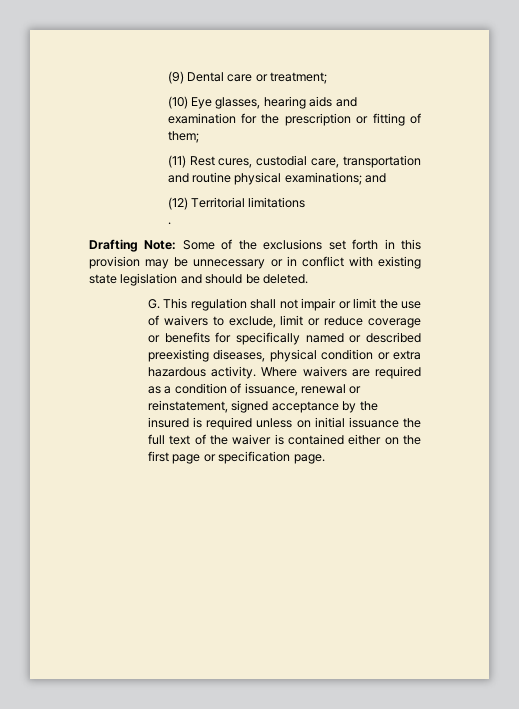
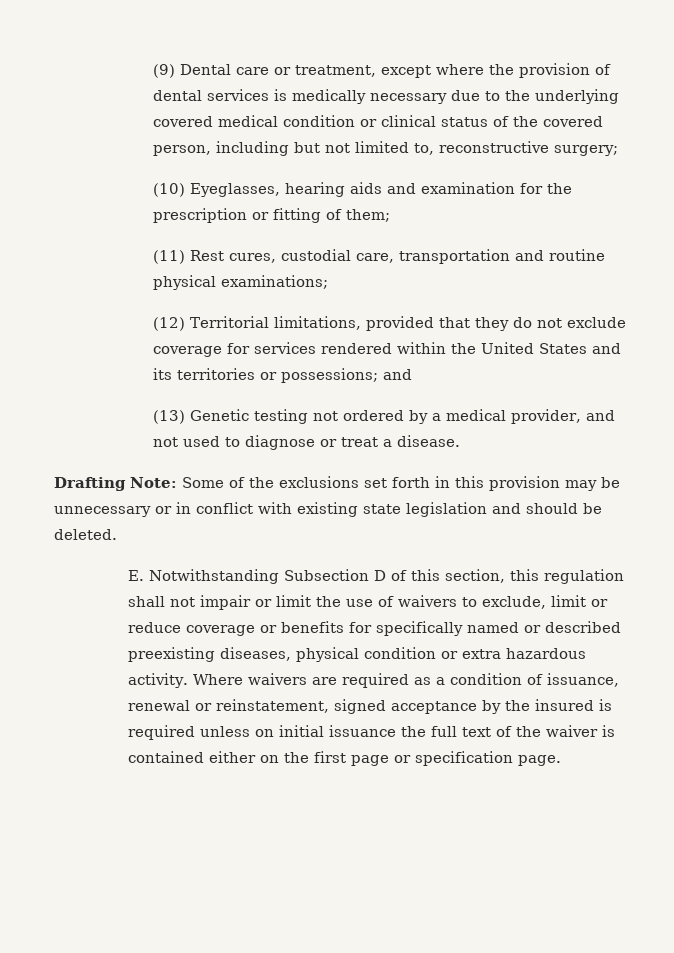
[270,72,328,84] treatment; -> [295,63,612,78] [153,89,620,104] [153,115,604,127] [153,141,619,156] treatment, except where the provision of dental services is medically necessary due to the underlying covered medical condition or clinical status of the covered person, including but not limited to, reconstructive surgery;
[191,97,261,109] Eye glasses, -> [190,183,281,197] Eyeglasses,
[365,173,387,183] and -> (329, 282) none
[248,197,306,208] [167,222,171,225] limitations // . -> [274,316,627,331] [153,342,622,357] [153,368,413,383] [153,409,616,424] [153,435,461,450] limitations, provided that they do not exclude coverage for services rendered within the United States and its territories or possessions; and // (13) Genetic testing not ordered by a medical provider, and not used to diagnose or treat a disease.
[147,298,188,309] G. This -> [128,569,540,584] E. Notwithstanding Subsection D of this section, this

